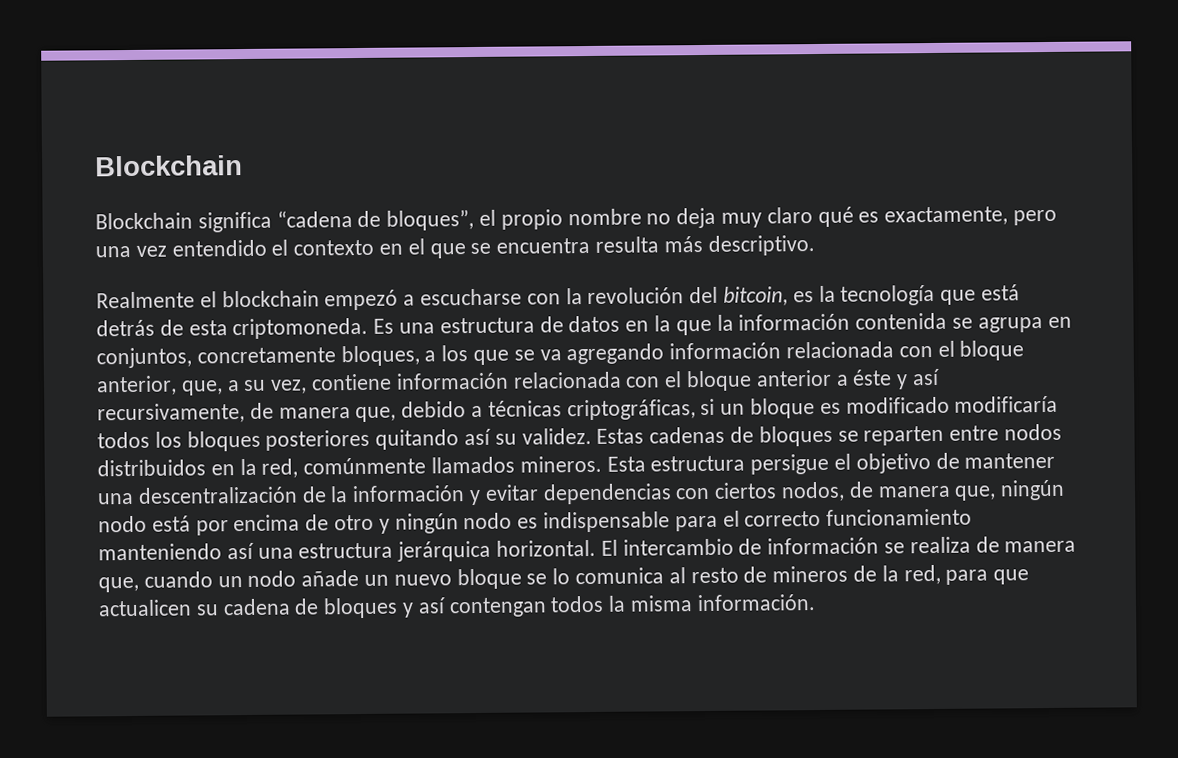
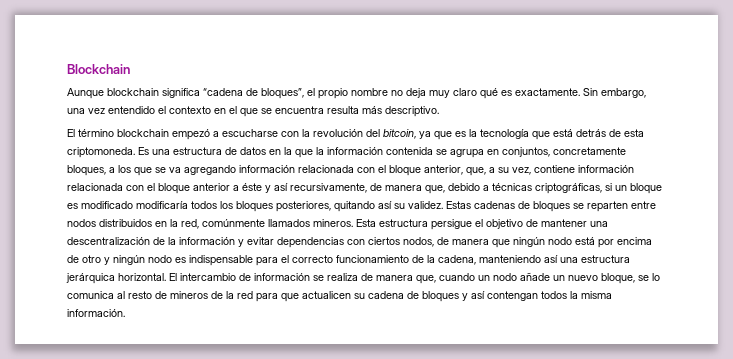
[95,212,193,230] Blockchain -> [67,88,159,99] Aunque blockchain
[884,206,1058,226] exactamente, pero -> [515,88,646,98] exactamente. Sin embargo,
[96,291,217,309] Realmente el -> [67,129,114,137] El término
(789, 296) none -> [419,131,452,140] ya que
[265,429,371,451] posteriores -> [276,201,331,212] posteriores,
[954,485,997,501] que, -> [492,239,510,248] que
(973, 517) none -> [412,255,476,265] de la cadena,
[456,568,522,590] bloque -> [601,273,635,284] bloque,
[903,564,941,585] red, -> [237,291,253,299] red

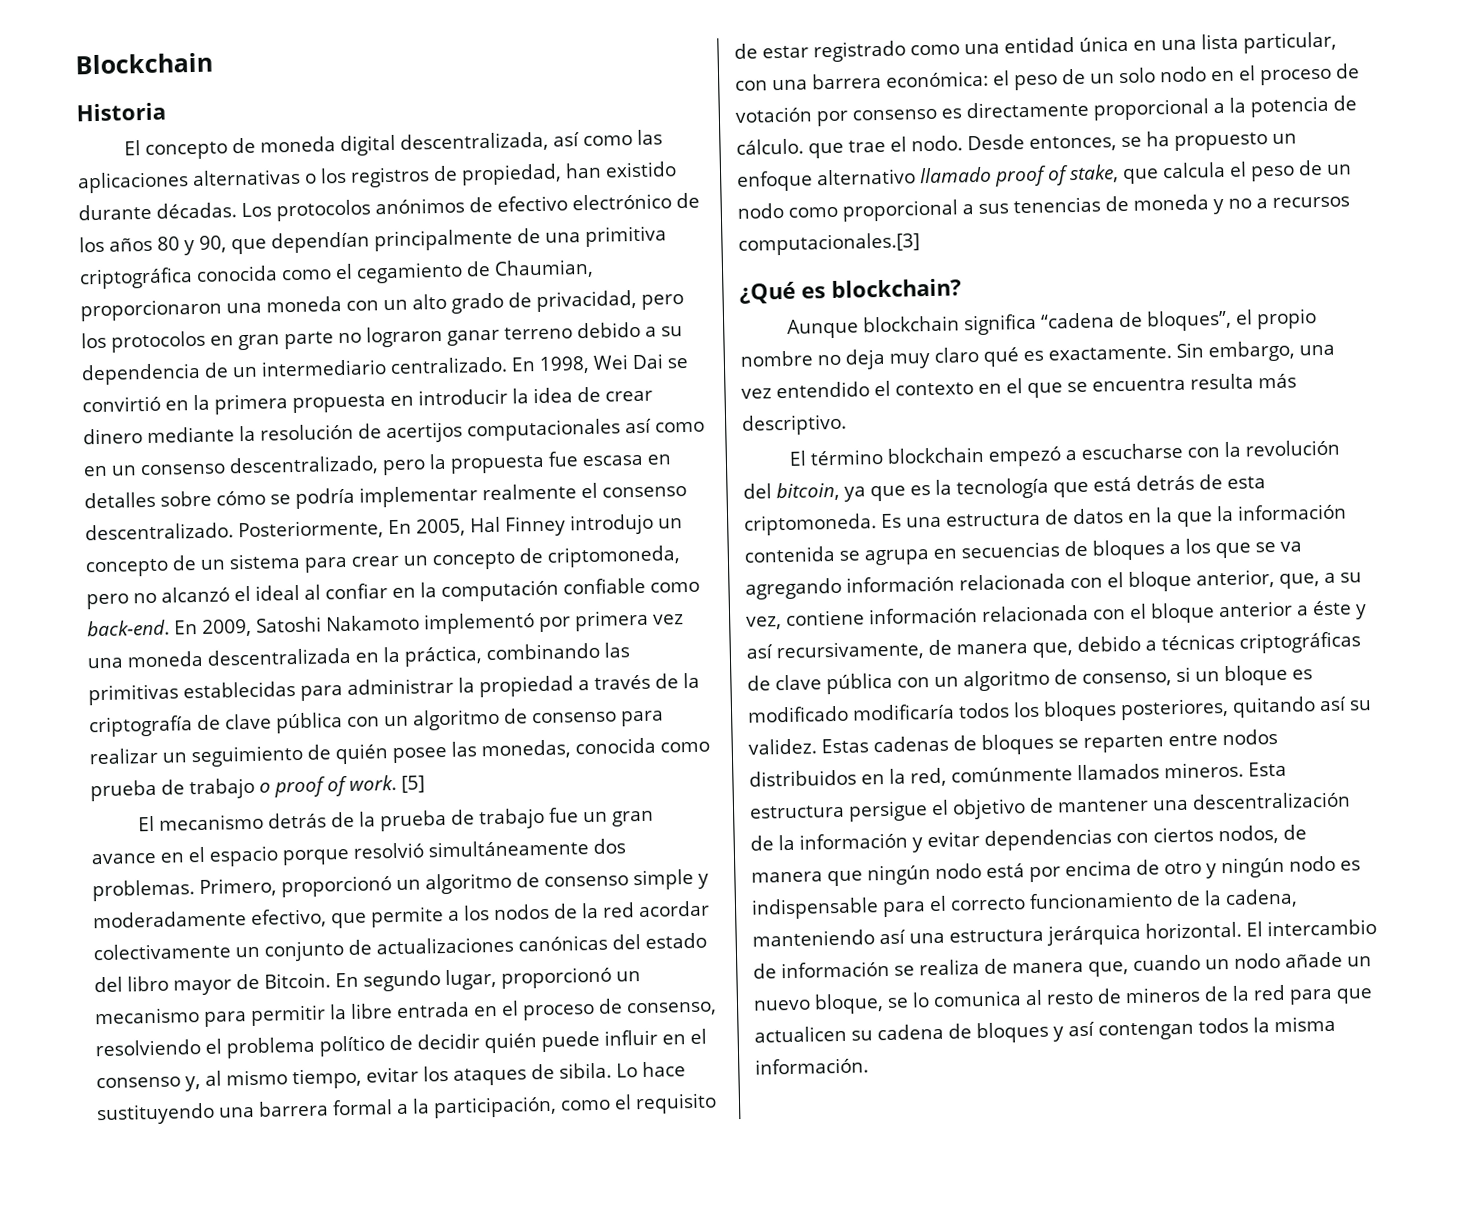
(130, 69) none -> [76,102,166,122] [124,129,664,160] [77,161,677,194] [78,192,700,222] [79,225,667,256] [79,258,594,290] [80,289,684,322] [81,321,683,353] [81,353,689,386] [82,386,653,415] [83,418,705,445] [83,451,671,477] [84,482,687,509] [85,513,683,541] [85,545,681,578] [86,577,700,610] [87,609,684,637] [87,642,630,669] [88,672,700,706] [89,708,664,738] [89,737,710,768] [90,774,425,802] [138,807,655,832] [91,838,626,867] [92,868,709,902] [93,900,710,929] [93,932,707,962] [94,966,641,996] [94,998,717,1027] [95,1028,707,1059] [96,1061,686,1092] [96,1092,717,1126] [734,31,1337,63] [735,63,1360,91] [735,95,1357,127] [736,131,1297,159] [737,159,1352,192] [737,194,1350,222] [738,232,920,256] [739,278,962,304] // Historia // El concepto de moneda digital descentralizada, así como las aplicaciones alternativas o los registros de propiedad, han existido durante décadas. Los protocolos anónimos de efectivo electrónico de los años 80 y 90, que dependían principalmente de una primitiva criptográfica conocida como el cegamiento de Chaumian, proporcionaron una moneda con un alto grado de privacidad, pero los protocolos en gran parte no lograron ganar terreno debido a su dependencia de un intermediario centralizado. En 1998, Wei Dai se convirtió en la primera propuesta en introducir la idea de crear dinero mediante la resolución de acertijos computacionales así como en un consenso descentralizado, pero la propuesta fue escasa en detalles sobre cómo se podría implementar realmente el consenso descentralizado. Posteriormente, En 2005, Hal Finney introdujo un concepto de un sistema para crear un concepto de criptomoneda, pero no alcanzó el ideal al confiar en la computación confiable como back-end. En 2009, Satoshi Nakamoto implementó por primera vez una moneda descentralizada en la práctica, combinando las primitivas establecidas para administrar la propiedad a través de la criptografía de clave pública con un algoritmo de consenso para realizar un seguimiento de quién posee las monedas, conocida como prueba de trabajo o proof of work. [5] // El mecanismo detrás de la prueba de trabajo fue un gran avance en el espacio porque resolvió simultáneamente dos problemas. Primero, proporcionó un algoritmo de consenso simple y moderadamente efectivo, que permite a los nodos de la red acordar colectivamente un conjunto de actualizaciones canónicas del estado del libro mayor de Bitcoin. En segundo lugar, proporcionó un mecanismo para permitir la libre entrada en el proceso de consenso, resolviendo el problema político de decidir quién puede influir en el consenso y, al mismo tiempo, evitar los ataques de sibila. Lo hace sustituyendo una barrera formal a la participación, como el requisito de estar registrado como una entidad única en una lista particular, con una barrera económica: el peso de un solo nodo en el proceso de votación por consenso es directamente proporcional a la potencia de cálculo. que trae el nodo. Desde entonces, se ha propuesto un enfoque alternativo llamado proof of stake, que calcula el peso de un nodo como proporcional a sus tenencias de moneda y no a recursos computacionales.[3] // ¿Qué es blockchain?
[502,147,626,157] [67,165,106,176] conjuntos, concretamente bloques, -> [961,539,1166,561] secuencias de bloques
[535,183,602,194] criptográficas, -> [1239,631,1361,654] [747,669,1172,695] criptográficas de clave pública con un algoritmo de consenso,

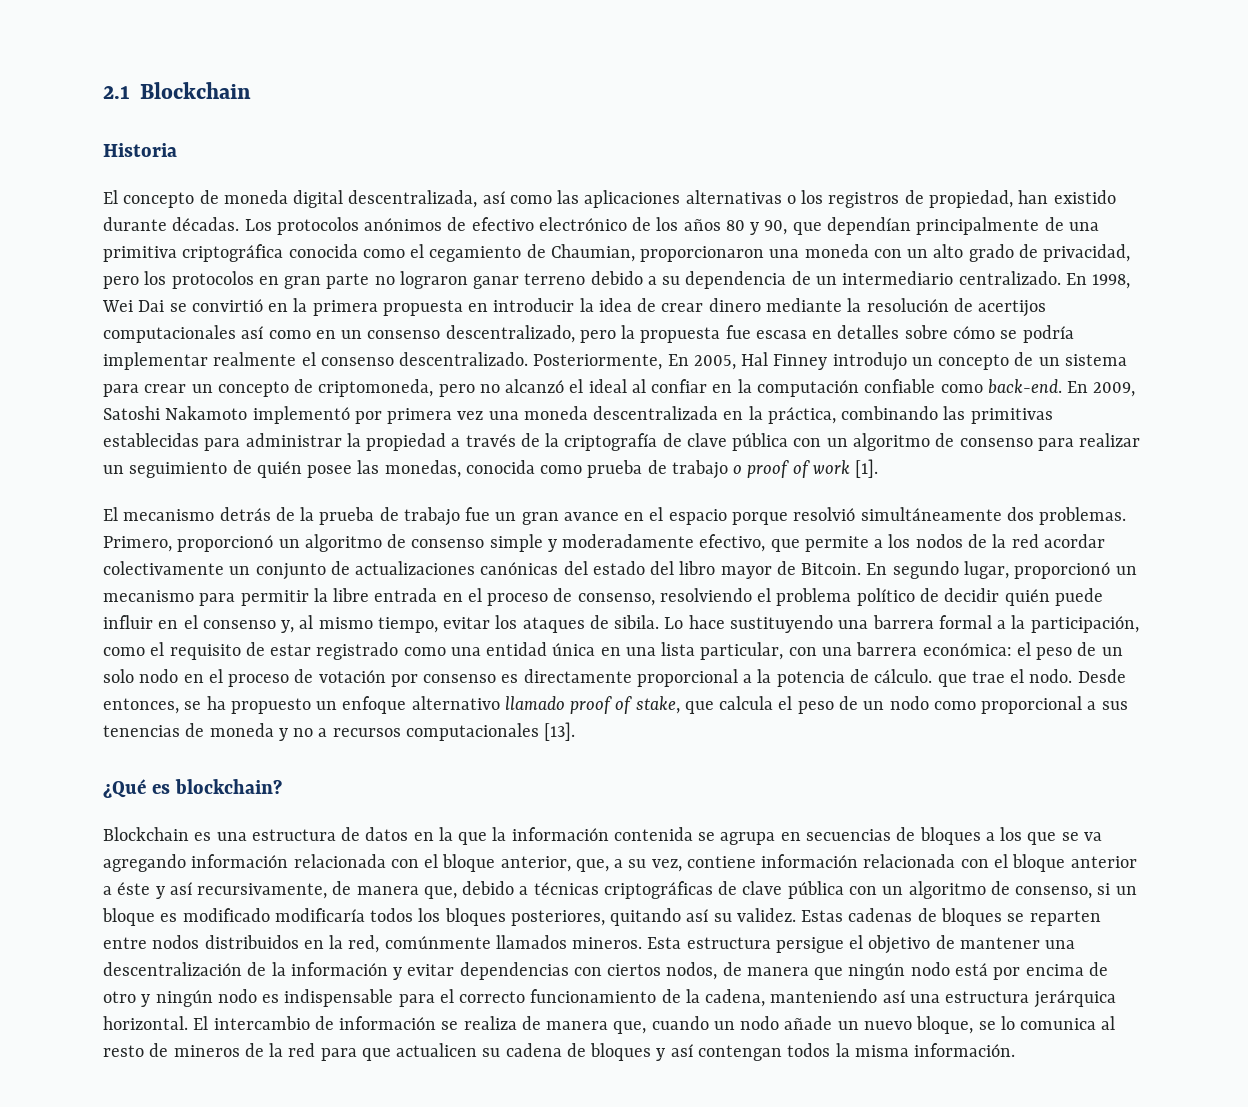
(75, 63) none -> [103,86,130,99] 2.1
[349,774,425,793] work. [5] -> [812,459,879,478] work [1].
[738,232,920,256] computacionales.[3] -> [405,722,576,741] computacionales [13].
[787,308,1318,339] [740,340,1335,370] [741,373,1297,399] [741,413,847,436] [789,439,1341,467] [743,474,1266,502] [744,513,902,536] Aunque blockchain significa “cadena de bloques”, el propio nombre no deja muy claro qué es exactamente. Sin embargo, una vez entendido el contexto en el que se encuentra resulta más descriptivo. // El término blockchain empezó a escucharse con la revolución del bitcoin, ya que es la tecnología que está detrás de esta criptomoneda. Es -> [103,827,212,841] Blockchain es

